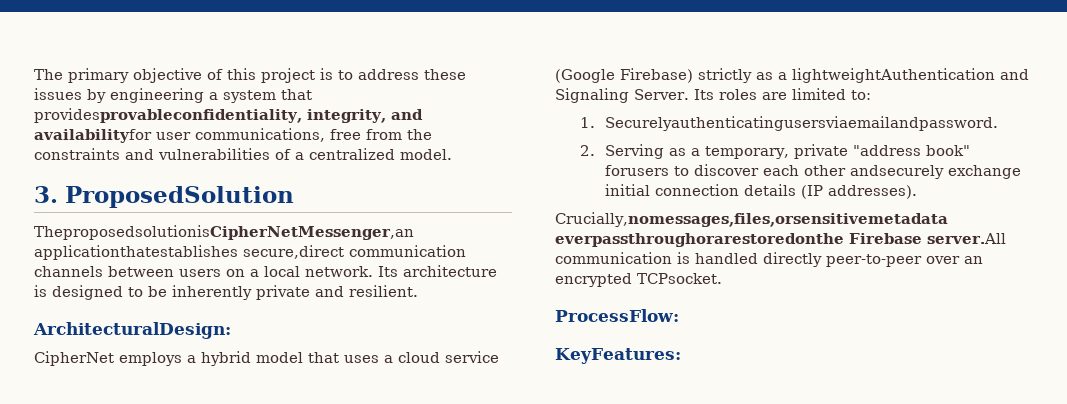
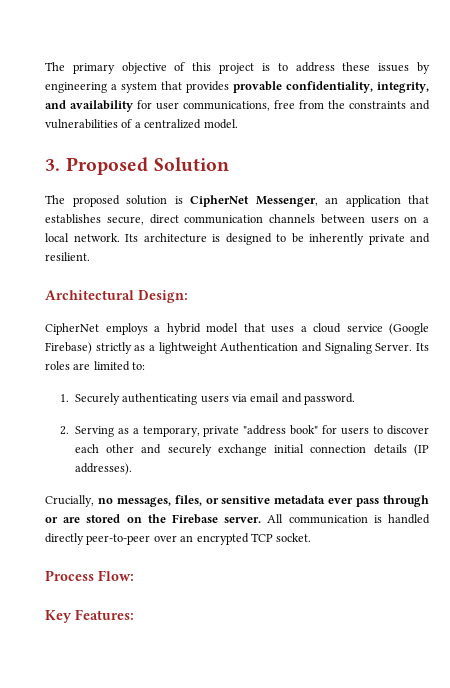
[34,108,423,123] [34,129,152,143] providesprovableconfidentiality, integrity, and availabilityfor -> [186,81,429,93] [45,100,152,112] provides provable confidentiality, integrity, and availability for
[65,186,295,208] [34,225,414,240] [34,245,344,260] ProposedSolution // TheproposedsolutionisCipherNetMessenger,an applicationthatestablishes secure,direct -> [66,157,229,175] [45,195,429,207] [45,214,179,225] Proposed Solution // The proposed solution is CipherNet Messenger, an application that establishes secure, direct
[33,322,231,339] ArchitecturalDesign: -> [45,290,188,303] Architectural Design:
[792,68,995,83] lightweightAuthentication -> [158,342,299,354] lightweight Authentication
[605,116,999,131] Securelyauthenticatingusersviaemailandpassword. -> [74,393,356,405] Securely authenticating users via email and password.
[605,165,670,176] forusers -> [322,425,370,435] for users
[850,165,945,179] andsecurely -> [141,444,212,456] and securely
[555,212,948,227] [555,233,1006,247] Crucially,nomessages,files,orsensitivemetadata everpassthroughorarestoredonthe Firebase server.All -> [45,495,430,507] [45,514,284,524] Crucially, no messages, files, or sensitive metadata ever pass through or are stored on the Firebase server. All
[637,273,722,284] [555,309,679,322] [555,348,681,364] TCPsocket. // ProcessFlow: // KeyFeatures: -> [250,533,312,542] [45,570,134,581] [45,609,134,623] TCP socket. // Process Flow: // Key Features:

